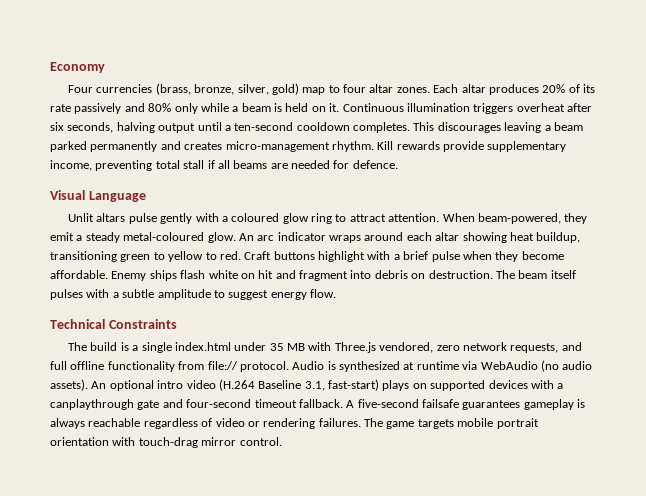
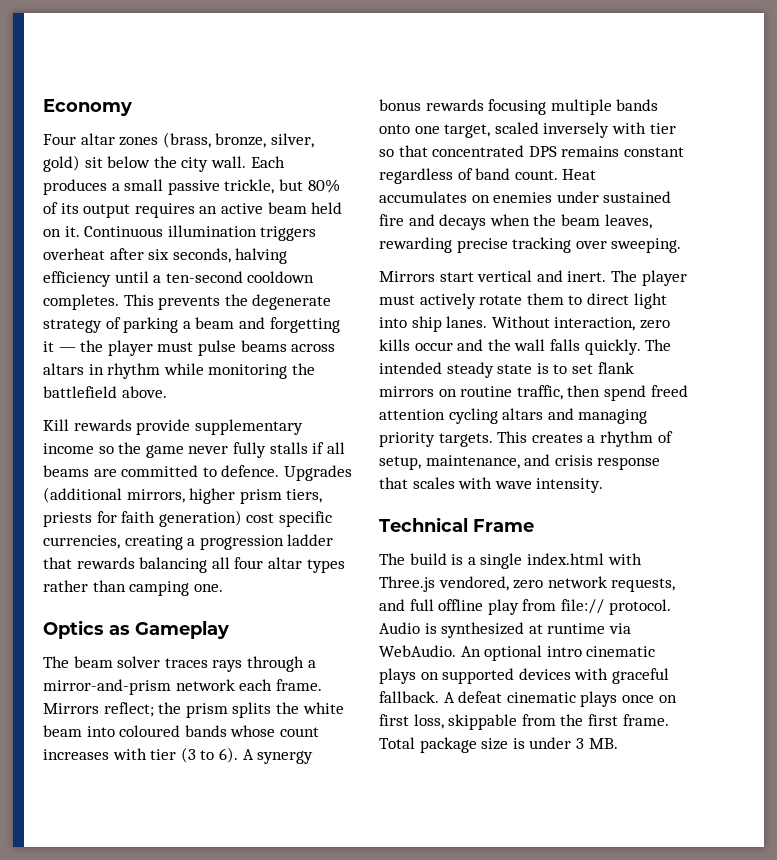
[96,84,153,93] currencies -> [80,133,159,146] altar zones
[302,84,596,95] [50,103,282,114] map to four altar zones. Each altar produces 20% of its rate passively and 80% only while a beam is -> [84,156,285,172] [43,179,340,195] [43,202,307,218] sit below the city wall. Each produces a small passive trickle, but 80% of its output requires an active beam
[158,123,196,133] output -> [43,271,111,287] efficiency
[437,122,583,133] [50,141,567,152] [50,160,398,171] [50,190,146,202] [68,213,588,224] [50,232,581,243] [50,251,564,262] [50,270,576,281] [50,289,336,300] discourages leaving a beam parked permanently and creates micro-management rhythm. Kill rewards provide supplementary income, preventing total stall if all beams are needed for defence. // Visual Language // Unlit altars pulse gently with a coloured glow ring to attract attention. When beam-powered, they emit a steady metal-coloured glow. An arc indicator wraps around each altar showing heat buildup, transitioning green to yellow to red. Craft buttons highlight with a brief pulse when they become affordable. Enemy ships flash white on hit and fragment into debris on destruction. The beam itself pulses with a subtle amplitude to suggest energy flow. -> [158,294,332,310] [43,317,340,333] [43,340,336,356] [43,363,315,379] [43,386,167,398] [43,419,303,435] [43,442,345,458] [43,465,352,481] [43,487,323,504] [43,510,332,527] [43,534,334,550] [43,557,345,573] [43,580,223,596] [43,620,229,639] [43,656,316,672] [43,679,322,695] [43,702,344,718] [43,725,319,737] [43,747,314,764] [379,99,659,115] [379,122,676,138] [379,145,684,157] [379,168,597,184] [379,191,672,203] [379,214,652,230] [379,237,682,253] [379,270,687,286] [379,293,667,309] [379,316,670,332] [379,339,672,355] [379,362,634,378] [379,385,688,401] [379,408,648,424] [379,431,673,447] [379,454,661,470] [379,477,604,493] prevents the degenerate strategy of parking a beam and forgetting it — the player must pulse beams across altars in rhythm while monitoring the battlefield above. // Kill rewards provide supplementary income so the game never fully stalls if all beams are committed to defence. Upgrades (additional mirrors, higher prism tiers, priests for faith generation) cost specific currencies, creating a progression ladder that rewards balancing all four altar types rather than camping one. // Optics as Gameplay // The beam solver traces rays through a mirror-and-prism network each frame. Mirrors reflect; the prism splits the white beam into coloured bands whose count increases with tier (3 to 6). A synergy bonus rewards focusing multiple bands onto one target, scaled inversely with tier so that concentrated DPS remains constant regardless of band count. Heat accumulates on enemies under sustained fire and decays when the beam leaves, rewarding precise tracking over sweeping. // Mirrors start vertical and inert. The player must actively rotate them to direct light into ship lanes. Without interaction, zero kills occur and the wall falls quickly. The intended steady state is to set flank mirrors on routine traffic, then spend freed attention cycling altars and managing priority targets. This creates a rhythm of setup, maintenance, and crisis response that scales with wave intensity.
[108,319,177,329] Constraints -> [473,519,534,532] Frame
[234,342,306,351] under 35 MB -> (604, 559) none
[107,361,175,372] functionality -> [487,599,519,615] play
[480,360,593,372] [50,379,379,391] WebAudio (no audio assets). An optional intro video (H.264 Baseline 3.1, fast-start) -> [379,645,656,661] WebAudio. An optional intro cinematic
[557,383,564,389] [50,399,586,410] [50,418,539,429] [50,437,282,448] a canplaythrough gate and four-second timeout fallback. A five-second failsafe guarantees gameplay is always reachable regardless of video or rendering failures. The game targets mobile portrait orientation with touch-drag mirror control. -> [611,668,669,684] [379,691,677,707] [379,714,669,730] [379,737,618,753] graceful fallback. A defeat cinematic plays once on first loss, skippable from the first frame. Total package size is under 3 MB.

